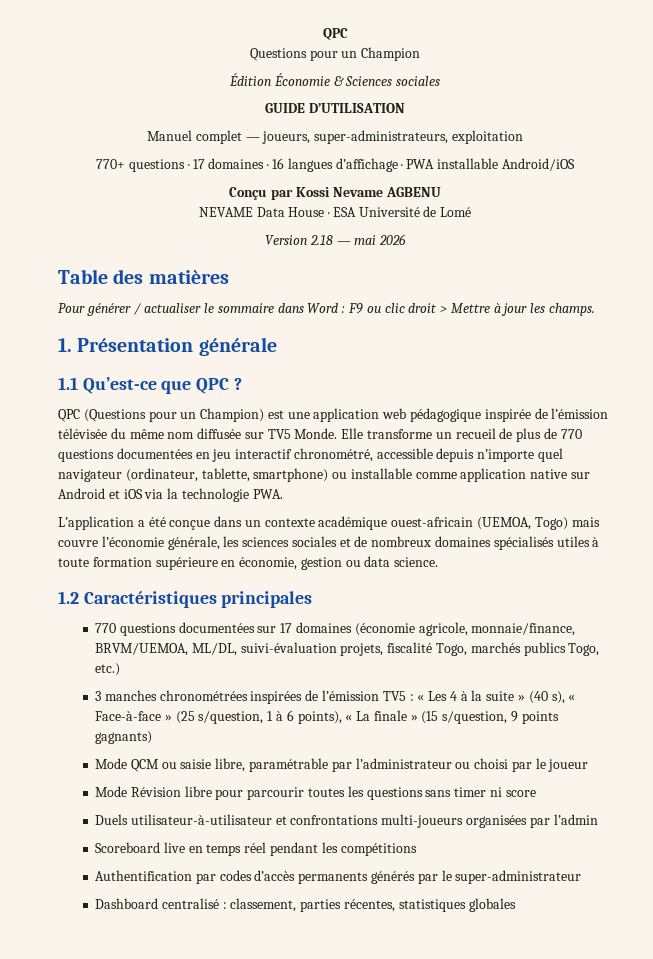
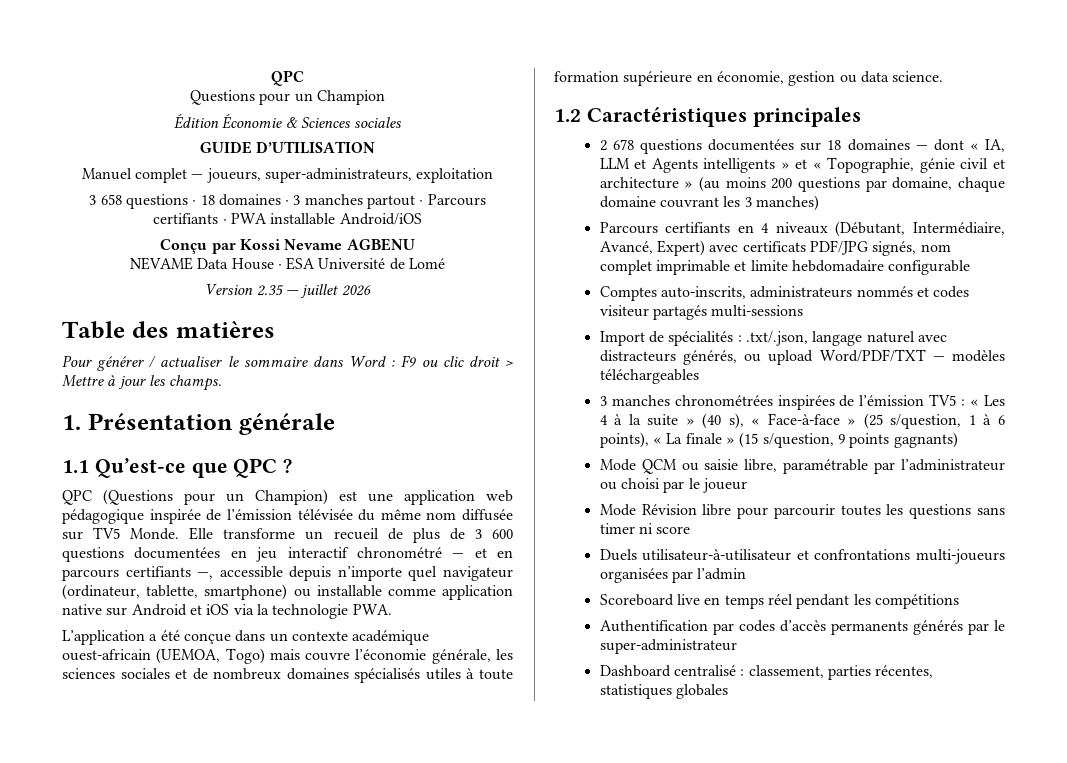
[96,159,126,169] 770+ -> [89,194,122,205] 3 658
[192,159,205,169] 17 -> [200,195,215,205] 18
[272,158,398,172] 16 langues d’affichage -> [293,194,486,209] [153,213,219,224] 3 manches partout · Parcours certifiants
[309,235,377,245] 2.18 — mai -> [256,284,339,298] 2.35 — juillet
[560,429,582,439] 770 -> [474,529,514,539] 3 600
[293,448,373,462] chronométré, -> [356,547,513,558] [62,566,214,581] chronométré — et en parcours certifiants —,
[95,623,117,633] 770 -> [599,139,634,151] 2 678
[280,622,576,636] [95,642,600,656] [95,663,121,676] 17 domaines (économie agricole, monnaie/finance, BRVM/UEMOA, ML/DL, suivi-évaluation projets, fiscalité Togo, marchés publics Togo, etc.) -> [827,139,1006,152] [599,157,1005,173] [599,176,1005,192] [599,195,820,211] [599,221,1005,237] [599,240,951,256] [599,260,971,275] [599,286,970,301] [599,305,804,320] [599,331,947,346] [599,349,1005,365] [599,369,699,384] 18 domaines — dont « IA, LLM et Agents intelligents » et « Topographie, génie civil et architecture » (au moins 200 questions par domaine, chaque domaine couvrant les 3 manches) // Parcours certifiants en 4 niveaux (Débutant, Intermédiaire, Avancé, Expert) avec certificats PDF/JPG signés, nom complet imprimable et limite hebdomadaire configurable // Comptes auto-inscrits, administrateurs nommés et codes visiteur partagés multi-sessions // Import de spécialités : .txt/.json, langage naturel avec distracteurs générés, ou upload Word/PDF/TXT — modèles téléchargeables

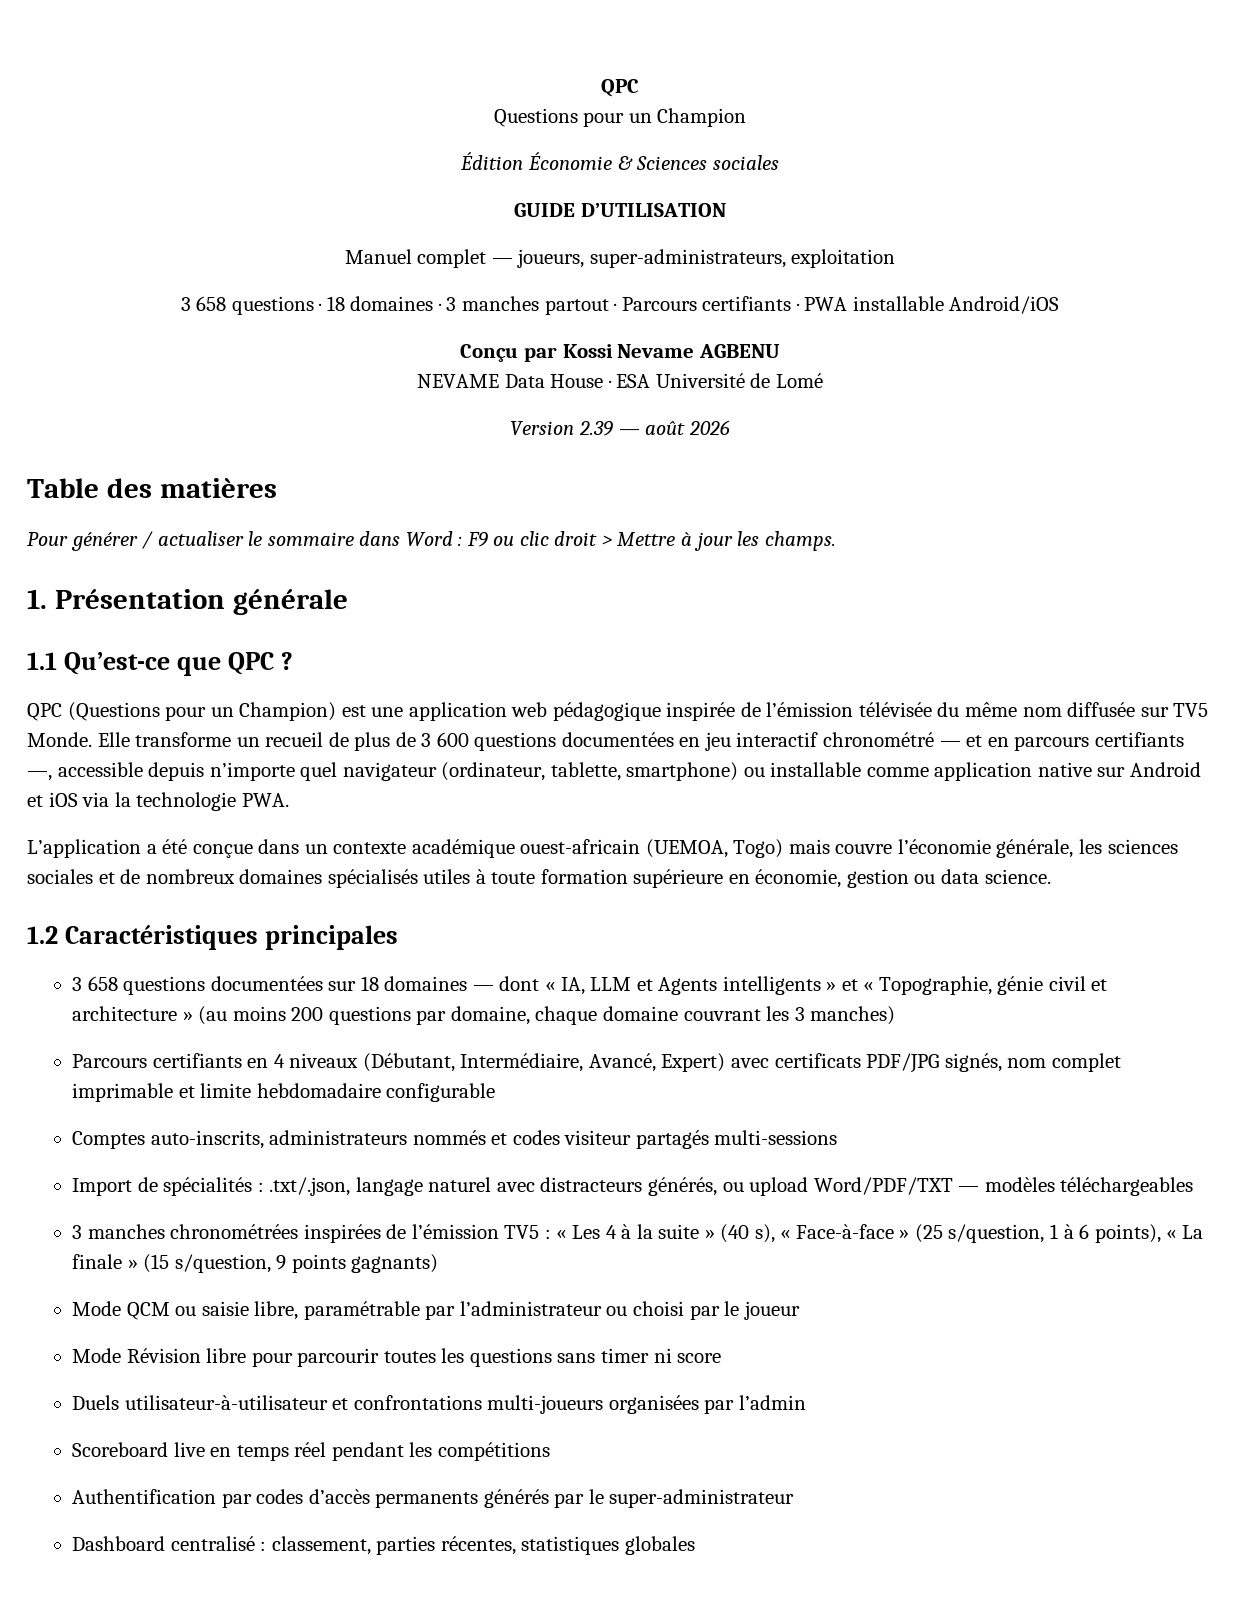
[256,284,339,298] 2.35 — juillet -> [578,421,686,436] 2.39 — août
[599,139,634,151] 2 678 -> [72,976,118,991] 3 658

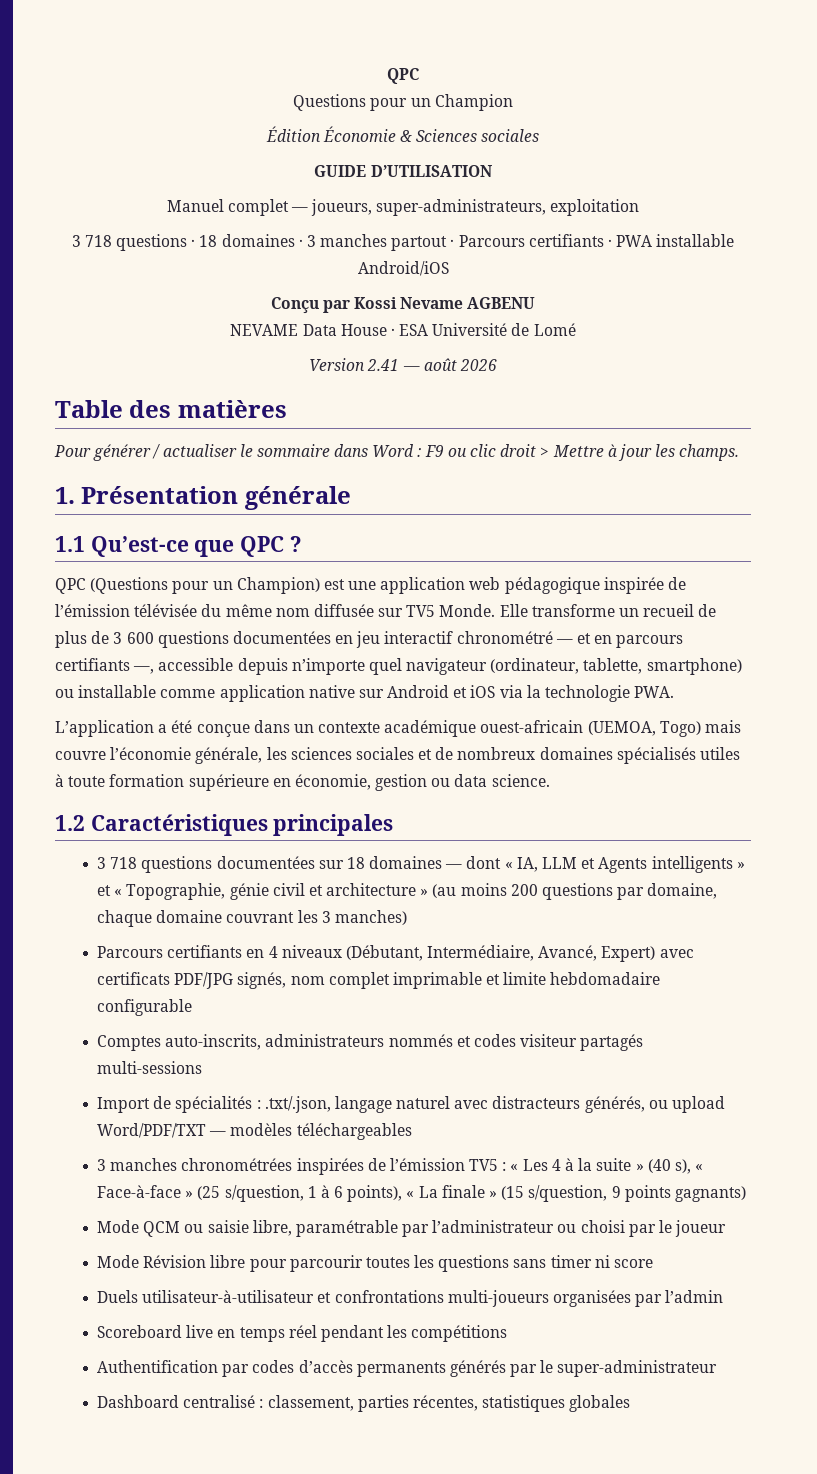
[196,296,227,311] 658 -> [84,235,112,247] 718
[578,421,613,436] 2.39 -> [367,359,400,371] 2.41
[87,976,118,991] 658 -> [110,857,138,869] 718

